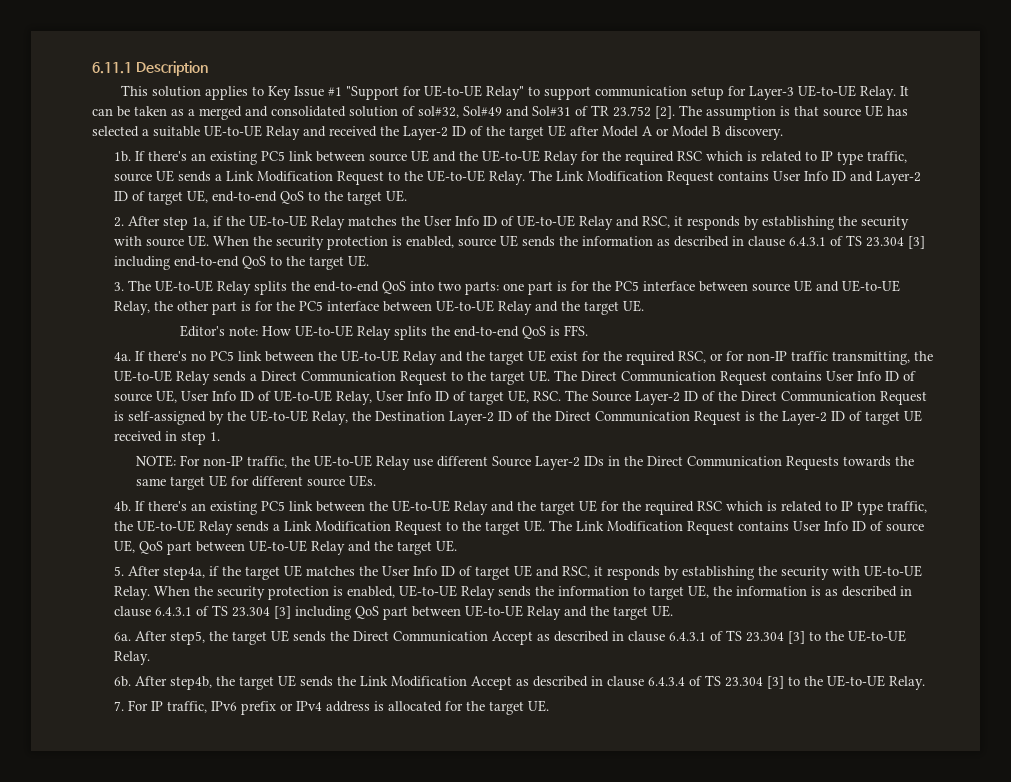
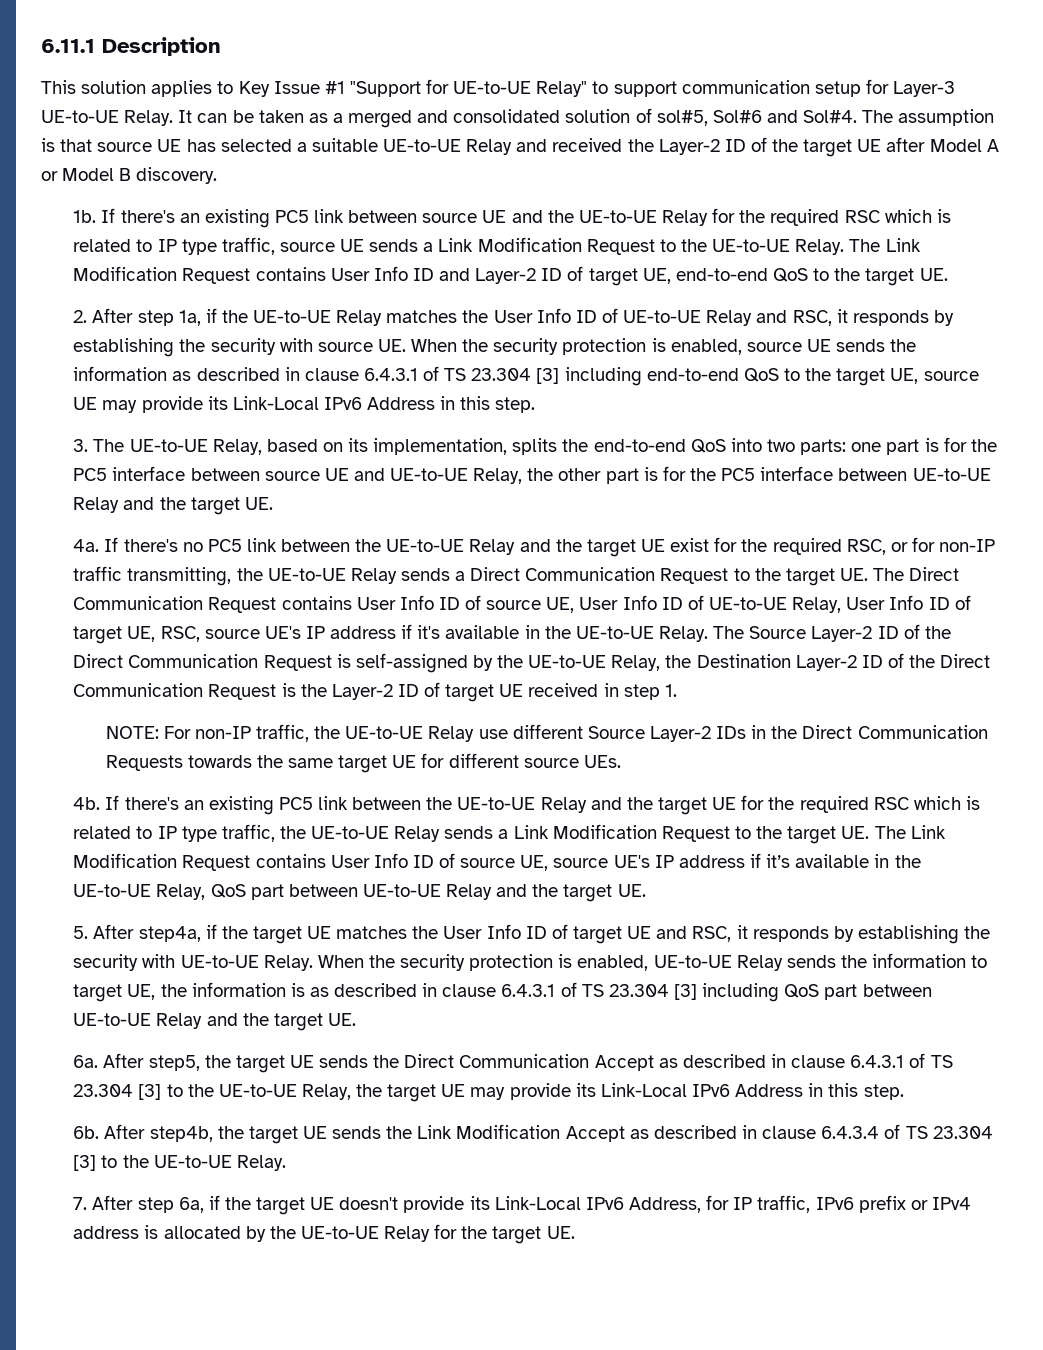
[418,105,675,119] sol#32, Sol#49 and Sol#31 of TR 23.752 [2]. -> [656,110,858,126] sol#5, Sol#6 and Sol#4.
[347,255,369,267] [113,280,251,295] UE. // 3. The UE-to-UE Relay -> [890,368,979,384] [73,396,536,413] [73,438,508,455] UE, source UE may provide its Link-Local IPv6 Address in this step. // 3. The UE-to-UE Relay, based on its implementation,
[179,325,588,340] // Editor's note: How UE-to-UE Relay splits the end-to-end QoS is FFS. -> (273, 503) none
[532,391,561,401] RSC. -> [160,624,708,642] RSC, source UE's IP address if it's available in the UE-to-UE Relay.
(135, 546) none -> [553,853,921,868] [73,884,206,900] source UE's IP address if it’s available in the UE-to-UE Relay,
[113,651,150,665] Relay. -> [301,1083,904,1102] Relay, the target UE may provide its Link-Local IPv6 Address in this step.
[127,700,148,711] For -> [92,1195,730,1215] After step 6a, if the target UE doesn't provide its Link-Local IPv6 Address, for
(442, 706) none -> [245,1226,431,1242] by the UE-to-UE Relay

